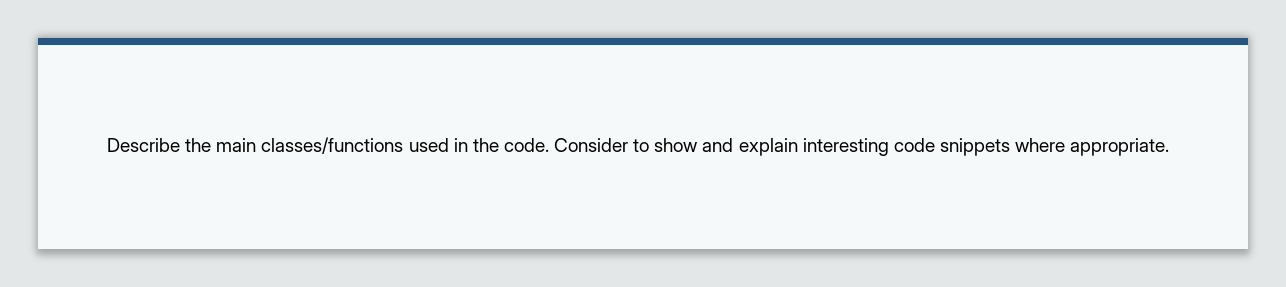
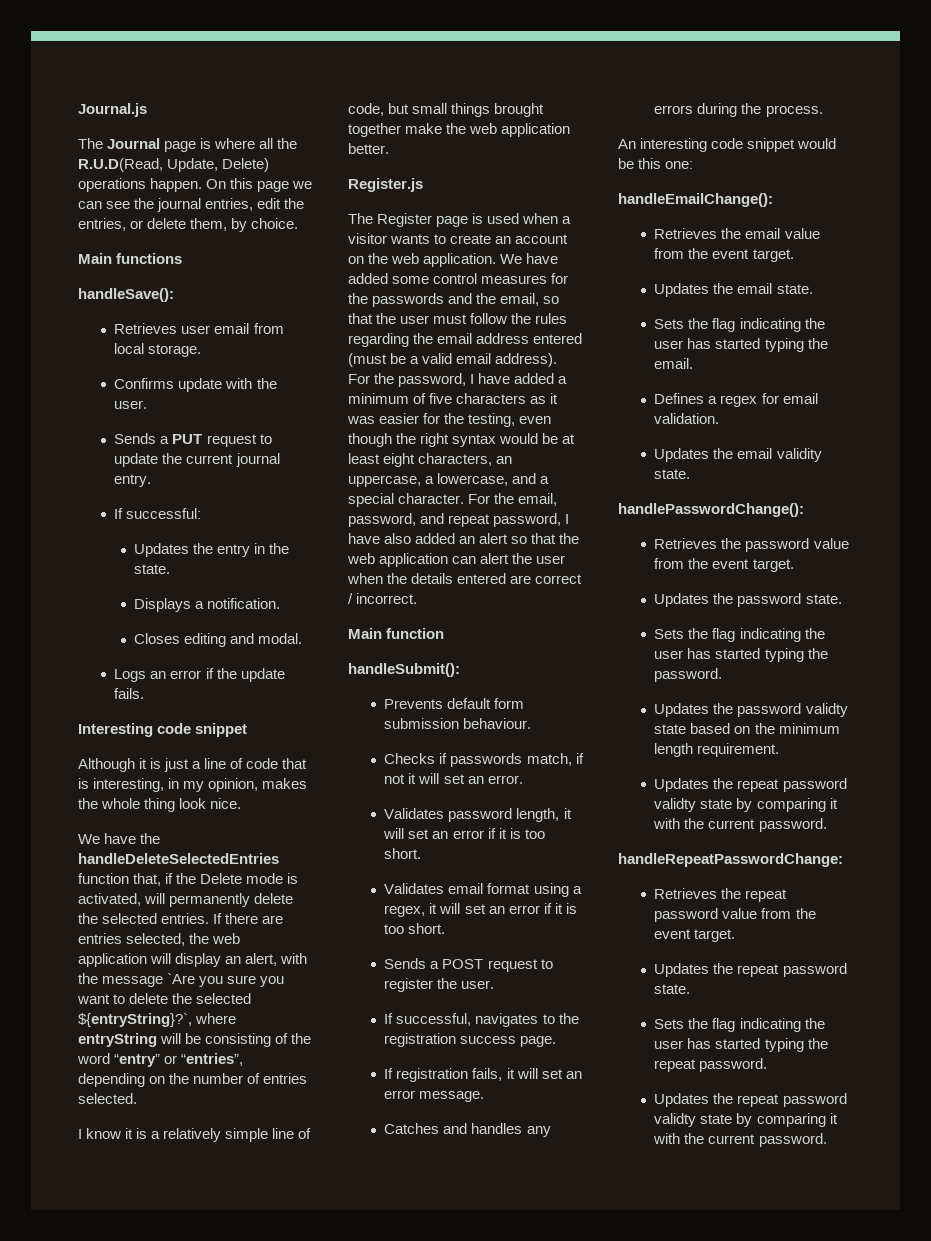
[107,137,1170,156] Describe the main classes/functions used in the code. Consider to show and explain interesting code snippets where appropriate. -> [78,103,147,117] [78,138,298,152] [78,158,270,172] [78,178,313,192] [78,198,305,212] [78,218,299,232] [78,253,183,264] [78,288,174,302] [114,323,284,334] [114,343,202,357] [114,378,277,392] [114,400,148,409] [114,433,272,447] [114,453,280,467] [114,474,152,487] [114,508,202,519] [134,543,290,557] [134,564,171,574] [134,598,281,612] [134,633,303,647] [114,668,285,682] [114,688,145,699] [78,723,248,737] [78,758,308,772] [78,778,308,792] [78,798,242,812] [78,833,161,844] [78,853,279,864] [78,873,299,886] [78,893,294,907] [78,913,284,924] [78,933,241,946] [78,953,308,967] [78,973,285,987] [77,993,252,1004] [78,1013,237,1027] [78,1033,312,1047] [77,1053,244,1067] [78,1073,308,1087] [78,1093,137,1104] [78,1128,312,1142] [348,103,545,117] [348,123,571,137] [348,143,389,154] [348,178,423,192] [348,213,572,227] [348,233,569,244] [348,253,559,267] [348,273,569,284] [348,293,560,307] [348,313,568,324] [348,333,583,347] [348,353,558,367] [348,373,568,387] [348,393,559,404] [347,413,552,427] [348,433,576,447] [348,453,513,467] [348,473,550,487] [348,493,558,507] [348,513,570,527] [348,533,580,544] [347,553,566,567] [347,573,583,584] [348,593,418,604] [348,628,445,639] [348,663,460,677] [384,698,525,709] [384,718,532,729] [384,753,584,767] [384,773,523,784] [384,808,572,822] [383,828,545,839] [384,848,422,859] [384,883,582,897] [384,903,577,917] [384,923,446,934] [384,958,553,972] [384,978,495,992] [384,1013,579,1027] [384,1033,557,1047] [384,1068,582,1082] [384,1090,485,1102] [384,1123,551,1137] [654,103,823,117] [618,138,837,152] [618,158,694,169] [618,193,773,207] [654,228,820,239] [654,248,794,262] [654,283,813,297] [654,318,825,332] [654,338,828,352] [654,358,694,369] [654,393,818,407] [654,413,720,424] [654,448,822,462] [654,469,691,479] [618,503,804,517] [654,538,849,552] [654,558,794,572] [654,593,842,607] [654,628,825,642] [654,648,828,662] [654,668,723,682] [654,703,848,717] [654,723,840,734] [654,743,780,757] [654,778,847,792] [654,798,838,812] [653,818,827,832] [618,853,843,867] [654,888,788,902] [654,908,816,922] [654,929,736,942] [654,963,847,977] [654,984,691,994] [654,1018,825,1032] [654,1038,828,1052] [654,1058,768,1072] [654,1093,847,1107] [654,1113,838,1127] [653,1133,827,1147] Journal.js // The Journal page is where all the R.U.D(Read, Update, Delete) operations happen. On this page we can see the journal entries, edit the entries, or delete them, by choice. // Main functions // handleSave(): // Retrieves user email from local storage. // Confirms update with the user. // Sends a PUT request to update the current journal entry. // If successful: // Updates the entry in the state. // Displays a notification. // Closes editing and modal. // Logs an error if the update fails. // Interesting code snippet // Although it is just a line of code that is interesting, in my opinion, makes the whole thing look nice. // We have the handleDeleteSelectedEntries function that, if the Delete mode is activated, will permanently delete the selected entries. If there are entries selected, the web application will display an alert, with the message `Are you sure you want to delete the selected ${entryString}?`, where entryString will be consisting of the word “entry” or “entries”, depending on the number of entries selected. // I know it is a relatively simple line of code, but small things brought together make the web application better. // Register.js // The Register page is used when a visitor wants to create an account on the web application. We have added some control measures for the passwords and the email, so that the user must follow the rules regarding the email address entered (must be a valid email address). For the password, I have added a minimum of five characters as it was easier for the testing, even though the right syntax would be at least eight characters, an uppercase, a lowercase, and a special character. For the email, password, and repeat password, I have also added an alert so that the web application can alert the user when the details entered are correct / incorrect. // Main function // handleSubmit(): // Prevents default form submission behaviour. // Checks if passwords match, if not it will set an error. // Validates password length, it will set an error if it is too short. // Validates email format using a regex, it will set an error if it is too short. // Sends a POST request to register the user. // If successful, navigates to the registration success page. // If registration fails, it will set an error message. // Catches and handles any errors during the process. // An interesting code snippet would be this one: // handleEmailChange(): // Retrieves the email value from the event target. // Updates the email state. // Sets the flag indicating the user has started typing the email. // Defines a regex for email validation. // Updates the email validity state. // handlePasswordChange(): // Retrieves the password value from the event target. // Updates the password state. // Sets the flag indicating the user has started typing the password. // Updates the password validty state based on the minimum length requirement. // Updates the repeat password validty state by comparing it with the current password. // handleRepeatPasswordChange: // Retrieves the repeat password value from the event target. // Updates the repeat password state. // Sets the flag indicating the user has started typing the repeat password. // Updates the repeat password validty state by comparing it with the current password.

